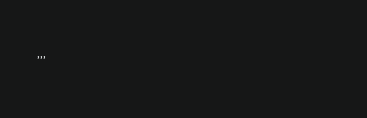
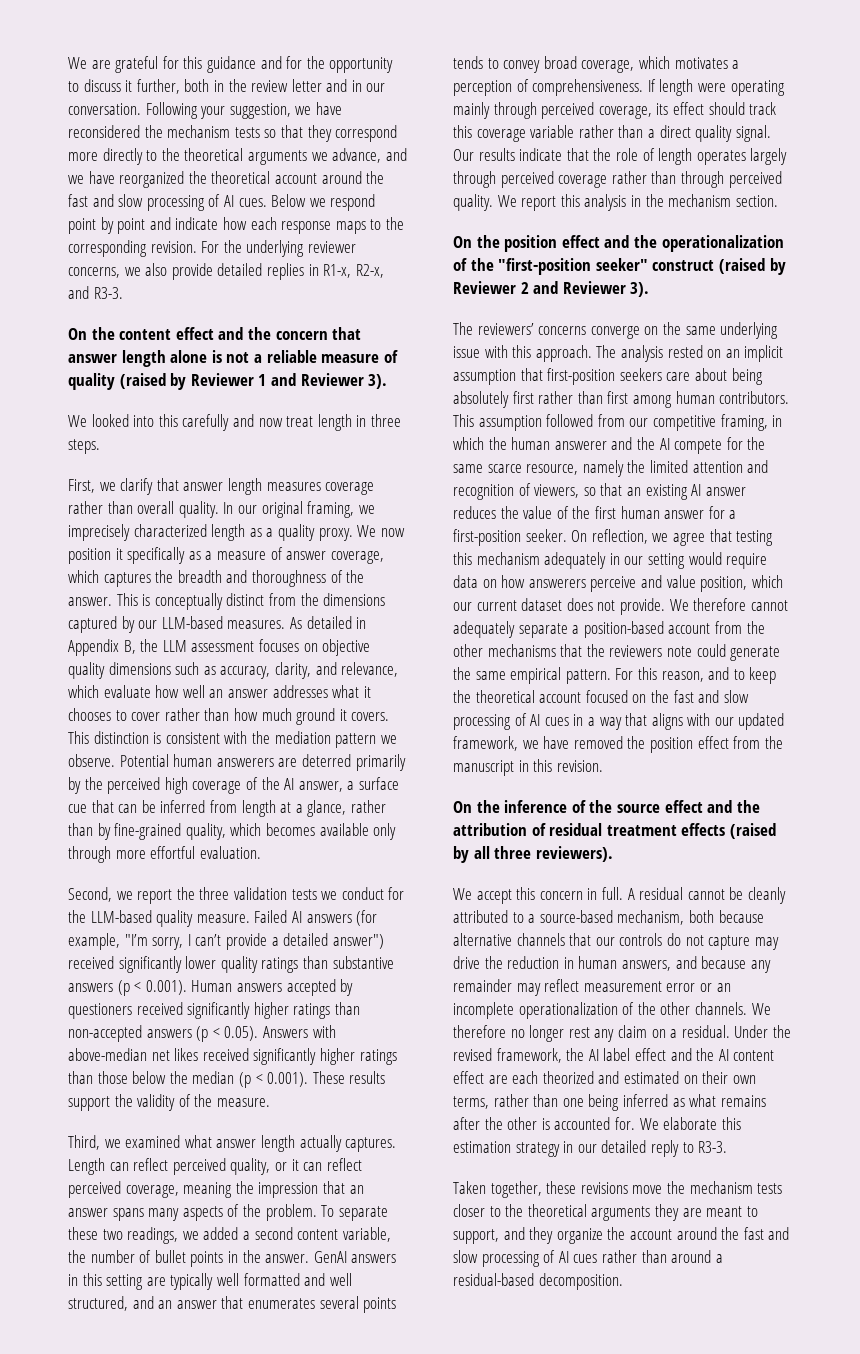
[37,56,46,66] ’’’ -> [68,56,394,73] [68,79,386,94] [68,102,342,119] [68,125,398,142] [68,148,407,165] [68,171,385,188] [68,194,376,211] [68,217,404,234] [68,240,356,257] [68,263,384,280] [68,286,123,299] [68,327,362,340] [68,350,398,367] [68,373,388,390] [68,414,401,431] [68,439,100,454] [68,478,375,495] [68,501,375,518] [68,524,405,541] [68,547,384,564] [68,570,365,587] [68,593,386,610] [68,616,367,633] [68,639,371,656] [68,662,399,679] [68,685,371,698] [68,708,390,725] [68,731,397,748] [68,754,406,771] [68,777,399,794] [68,800,386,817] [68,823,397,840] [68,846,261,863] [68,887,405,904] [68,910,378,927] [68,933,384,950] [68,956,394,973] [68,979,354,996] [68,1002,360,1019] [68,1025,336,1042] [68,1048,397,1065] [68,1071,386,1088] [68,1094,270,1111] [68,1135,397,1152] [68,1158,362,1175] [68,1181,364,1198] [68,1204,388,1221] [68,1227,391,1244] [68,1250,397,1267] [68,1273,352,1290] [68,1296,397,1313] [453,56,740,73] [453,79,785,96] [453,102,777,119] [453,125,771,142] [453,148,788,165] [453,171,782,188] [453,194,778,211] [453,235,784,252] [453,258,786,275] [453,281,650,297] [453,322,779,339] [453,345,784,362] [453,368,763,385] [453,391,790,408] [453,414,783,431] [453,437,766,454] [453,460,769,477] [453,483,746,500] [453,506,737,519] [453,529,774,546] [453,552,768,569] [453,575,783,592] [453,598,788,615] [453,621,765,638] [453,644,781,661] [453,667,777,684] [453,690,749,703] [453,713,785,730] [453,736,783,753] [453,759,603,776] [453,800,760,813] [453,823,776,839] [453,846,613,863] [453,887,786,904] [453,910,764,925] [453,933,779,950] [453,956,771,973] [453,979,731,996] [453,1002,771,1019] [453,1025,791,1042] [453,1048,775,1063] [453,1071,756,1084] [453,1094,766,1111] [453,1117,741,1130] [453,1140,728,1157] [453,1181,783,1198] [453,1204,758,1221] [453,1227,790,1244] [453,1250,723,1267] [453,1273,623,1290] We are grateful for this guidance and for the opportunity to discuss it further, both in the review letter and in our conversation. Following your suggestion, we have reconsidered the mechanism tests so that they correspond more directly to the theoretical arguments we advance, and we have reorganized the theoretical account around the fast and slow processing of AI cues. Below we respond point by point and indicate how each response maps to the corresponding revision. For the underlying reviewer concerns, we also provide detailed replies in R1-x, R2-x, and R3-3. // On the content effect and the concern that answer length alone is not a reliable measure of quality (raised by Reviewer 1 and Reviewer 3). // We looked into this carefully and now treat length in three steps. // First, we clarify that answer length measures coverage rather than overall quality. In our original framing, we imprecisely characterized length as a quality proxy. We now position it specifically as a measure of answer coverage, which captures the breadth and thoroughness of the answer. This is conceptually distinct from the dimensions captured by our LLM-based measures. As detailed in Appendix B, the LLM assessment focuses on objective quality dimensions such as accuracy, clarity, and relevance, which evaluate how well an answer addresses what it chooses to cover rather than how much ground it covers. This distinction is consistent with the mediation pattern we observe. Potential human answerers are deterred primarily by the perceived high coverage of the AI answer, a surface cue that can be inferred from length at a glance, rather than by fine-grained quality, which becomes available only through more effortful evaluation. // Second, we report the three validation tests we conduct for the LLM-based quality measure. Failed AI answers (for example, "I’m sorry, I can’t provide a detailed answer") received significantly lower quality ratings than substantive answers (p < 0.001). Human answers accepted by questioners received significantly higher ratings than non-accepted answers (p < 0.05). Answers with above-median net likes received significantly higher ratings than those below the median (p < 0.001). These results support the validity of the measure. // Third, we examined what answer length actually captures. Length can reflect perceived quality, or it can reflect perceived coverage, meaning the impression that an answer spans many aspects of the problem. To separate these two readings, we added a second content variable, the number of bullet points in the answer. GenAI answers in this setting are typically well formatted and well structured, and an answer that enumerates several points tends to convey broad coverage, which motivates a perception of comprehensiveness. If length were operating mainly through perceived coverage, its effect should track this coverage variable rather than a direct quality signal. Our results indicate that the role of length operates largely through perceived coverage rather than through perceived quality. We report this analysis in the mechanism section. // On the position effect and the operationalization of the "first-position seeker" construct (raised by Reviewer 2 and Reviewer 3). // The reviewers’ concerns converge on the same underlying issue with this approach. The analysis rested on an implicit assumption that first-position seekers care about being absolutely first rather than first among human contributors. This assumption followed from our competitive framing, in which the human answerer and the AI compete for the same scarce resource, namely the limited attention and recognition of viewers, so that an existing AI answer reduces the value of the first human answer for a first-position seeker. On reflection, we agree that testing this mechanism adequately in our setting would require data on how answerers perceive and value position, which our current dataset does not provide. We therefore cannot adequately separate a position-based account from the other mechanisms that the reviewers note could generate the same empirical pattern. For this reason, and to keep the theoretical account focused on the fast and slow processing of AI cues in a way that aligns with our updated framework, we have removed the position effect from the manuscript in this revision. // On the inference of the source effect and the attribution of residual treatment effects (raised by all three reviewers). // We accept this concern in full. A residual cannot be cleanly attributed to a source-based mechanism, both because alternative channels that our controls do not capture may drive the reduction in human answers, and because any remainder may reflect measurement error or an incomplete operationalization of the other channels. We therefore no longer rest any claim on a residual. Under the revised framework, the AI label effect and the AI content effect are each theorized and estimated on their own terms, rather than one being inferred as what remains after the other is accounted for. We elaborate this estimation strategy in our detailed reply to R3-3. // Taken together, these revisions move the mechanism tests closer to the theoretical arguments they are meant to support, and they organize the account around the fast and slow processing of AI cues rather than around a residual-based decomposition.

